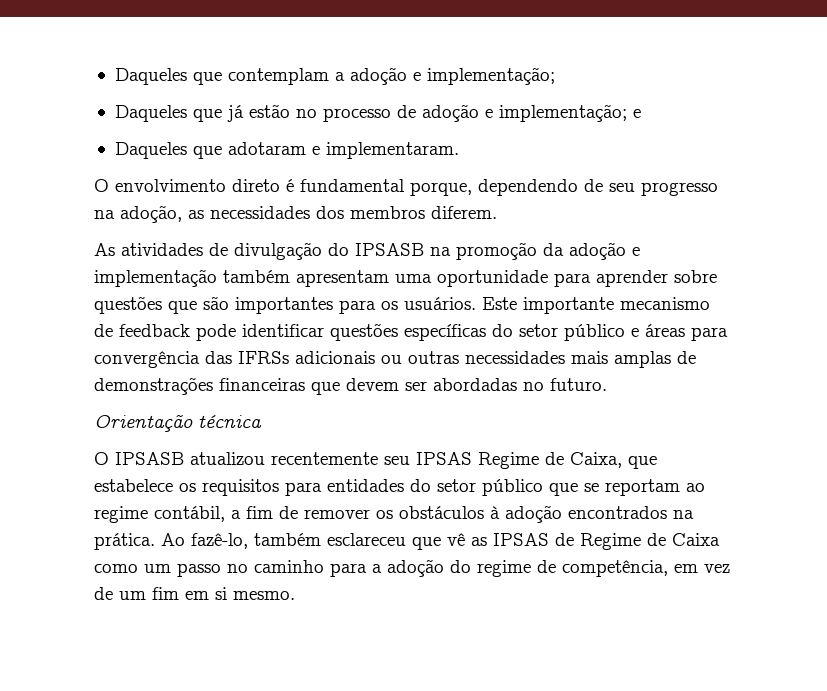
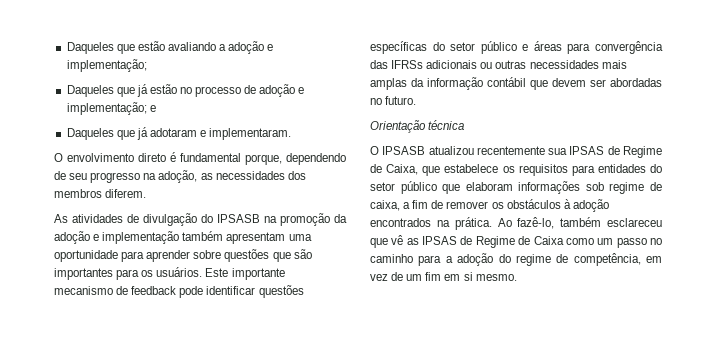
[114,68,329,85] Daqueles que contemplam -> [66,41,216,54] Daqueles que estão avaliando
(222, 152) none -> [136,127,148,140] já
[677,351,696,364] [94,377,305,395] de demonstrações financeiras -> [411,77,526,90] da informação contábil
[384,452,472,465] seu IPSAS -> [548,146,620,155] sua IPSAS de
[584,479,705,496] [94,506,225,523] se reportam ao regime contábil, -> [465,181,662,194] [370,200,400,211] elaboram informações sob regime de caixa,

